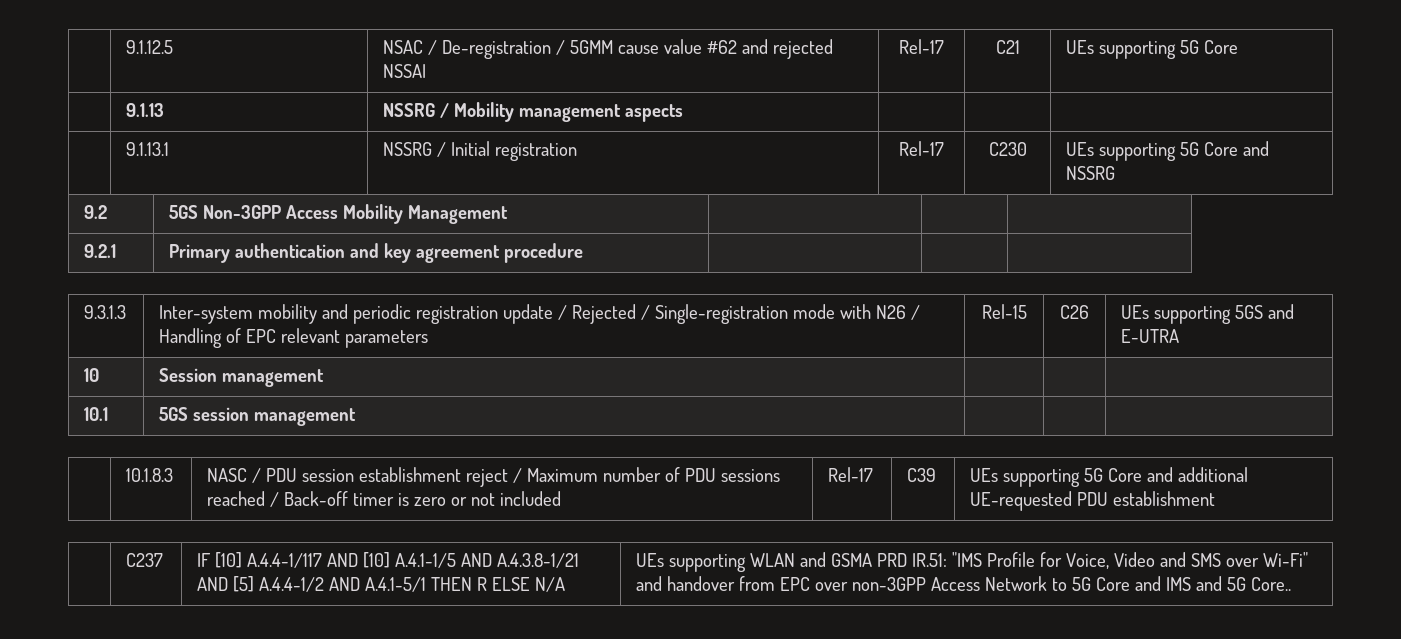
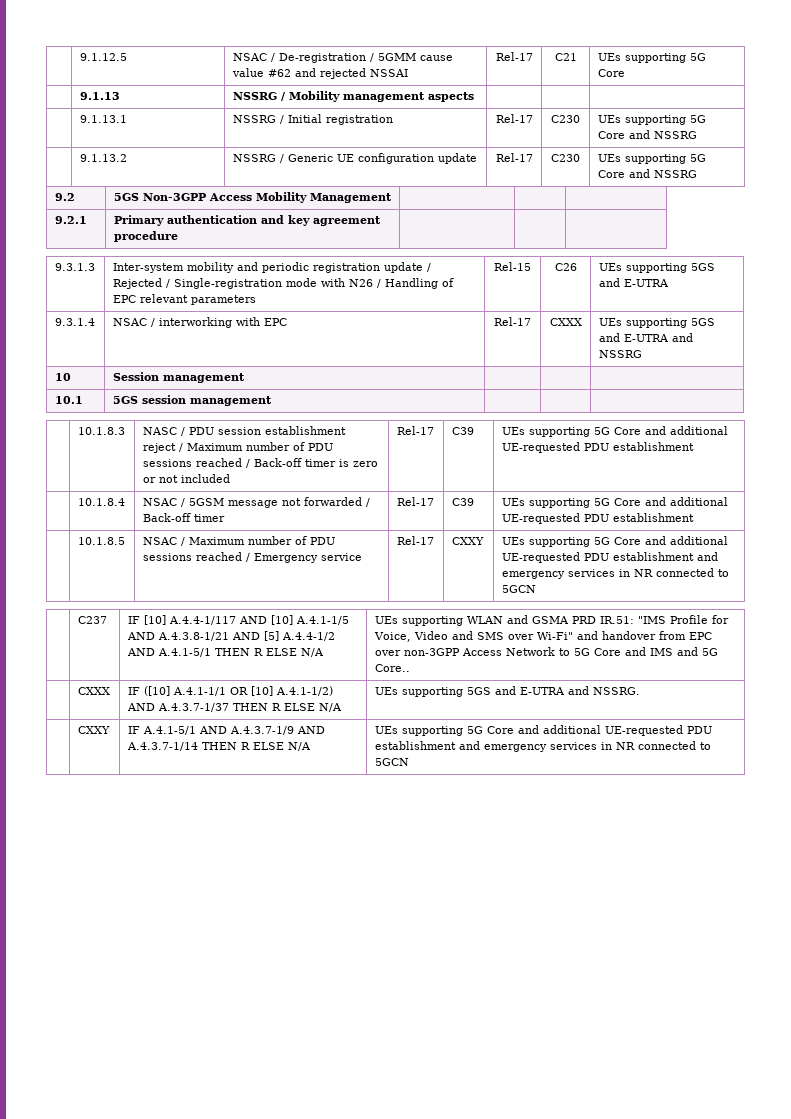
(1116, 173) none -> [79,154,127,162] [232,153,477,164] [495,153,533,162] [551,154,580,162] [597,154,706,164] [597,169,697,178] // | 9.1.13.2 | NSSRG / Generic UE configuration update | Rel-17 | C230 | UEs supporting 5G Core and NSSRG
(1180, 336) none -> [54,318,95,326] [112,317,287,328] [494,317,531,326] [549,318,582,326] [598,318,715,328] [598,333,693,342] [598,350,642,358] // 9.3.1.4 | NSAC / interworking with EPC | Rel-17 | CXXX | UEs supporting 5GS and E-UTRA and NSSRG
(1216, 498) none -> [77,498,125,506] [142,497,370,508] [142,513,225,522] [396,497,434,506] [451,498,474,506] [501,497,728,508] [501,513,694,524] [77,537,125,545] [142,536,335,546] [142,552,362,563] [396,536,434,545] [451,537,484,545] [501,536,728,547] [501,552,718,563] [501,568,729,579] [501,585,536,593] // | 10.1.8.4 | NSAC / 5GSM message not forwarded / Back-off timer | Rel-17 | C39 | UEs supporting 5G Core and additional UE-requested PDU establishment // | 10.1.8.5 | NSAC / Maximum number of PDU sessions reached / Emergency service | Rel-17 | CXXY | UEs supporting 5G Core and additional UE-requested PDU establishment and emergency services in NR connected to 5GCN
(1292, 584) none -> [77,687,110,695] [127,686,333,696] [126,703,342,712] [374,686,640,697] [77,726,110,734] [127,726,325,735] [126,742,311,751] [374,725,712,736] [374,741,711,752] [374,758,409,766] // | CXXX | IF ([10] A.4.1-1/1 OR [10] A.4.1-1/2) AND A.4.3.7-1/37 THEN R ELSE N/A | UEs supporting 5GS and E-UTRA and NSSRG. // | CXXY | IF A.4.1-5/1 AND A.4.3.7-1/9 AND A.4.3.7-1/14 THEN R ELSE N/A | UEs supporting 5G Core and additional UE-requested PDU establishment and emergency services in NR connected to 5GCN

